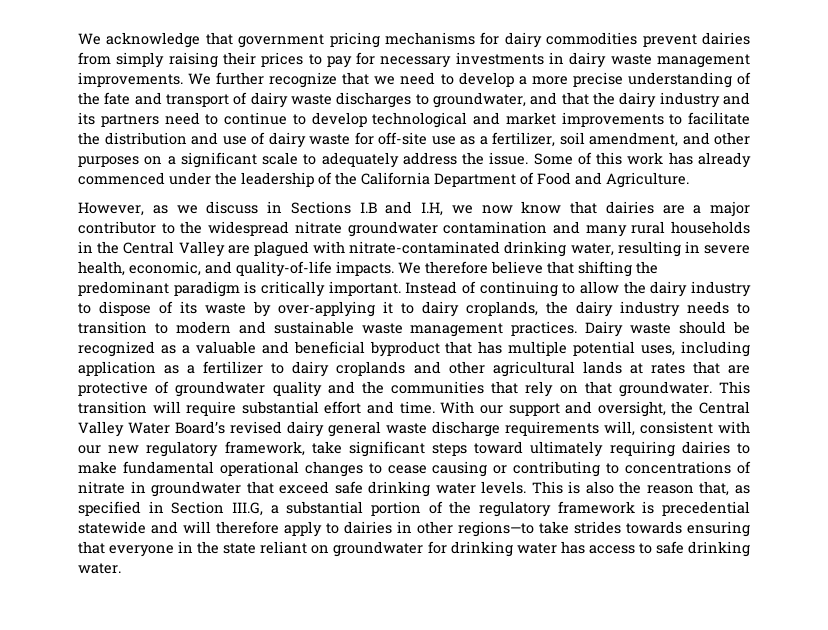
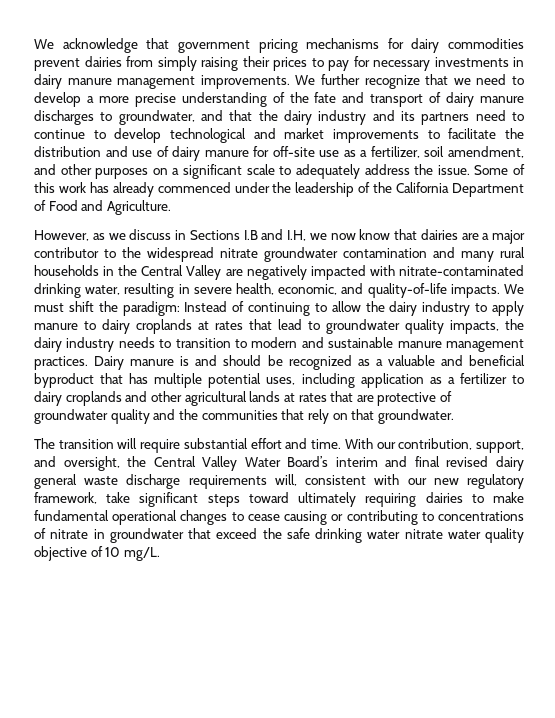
[610,54,652,65] waste -> [67,78,112,85] manure
[291,94,332,105] waste -> [480,96,525,103] manure
[309,134,350,145] waste -> [204,150,249,157] manure
[253,241,309,257] plagued -> [246,265,366,280] negatively impacted
[425,261,658,277] [78,281,401,297] therefore believe that shifting the predominant paradigm is critically important. -> [34,301,180,316] must shift the paradigm:
[99,301,538,317] dispose of its waste by over-applying it to dairy croplands, -> [492,301,525,316] [34,319,499,334] apply manure to dairy croplands at rates that lead to groundwater quality impacts,
[361,323,403,334] waste -> [397,341,442,348] manure
[630,323,672,334] waste -> [130,355,218,366] manure is and
[719,381,750,394] This -> [34,438,55,449] // The
[508,403,560,416] support -> [398,438,524,453] contribution, support,
(225, 427) none -> [335,456,440,467] interim and final
(330, 487) none -> [262,528,282,539] the
[481,481,750,496] [78,501,750,517] [78,521,750,537] [78,541,751,557] [78,563,121,574] levels. This is also the reason that, as specified in Section III.G, a substantial portion of the regulatory framework is precedential statewide and will therefore apply to dairies in other regions—to take strides towards ensuring that everyone in the state reliant on groundwater for drinking water has access to safe drinking water. -> [404,528,524,543] [34,546,160,561] nitrate water quality objective of 10 mg/L.

